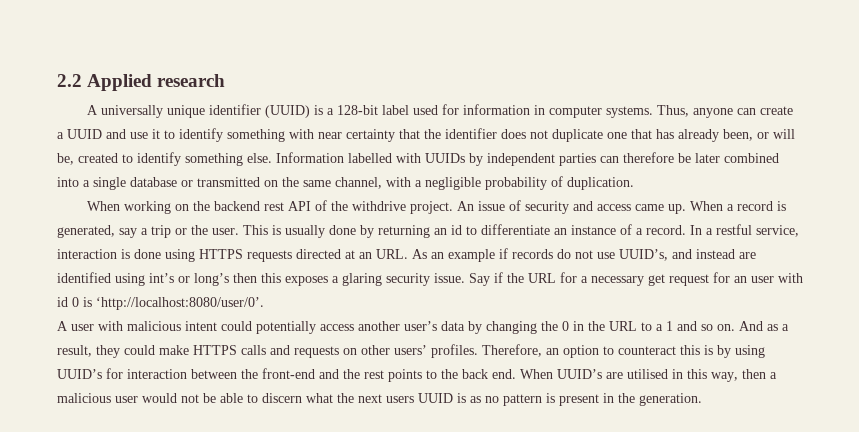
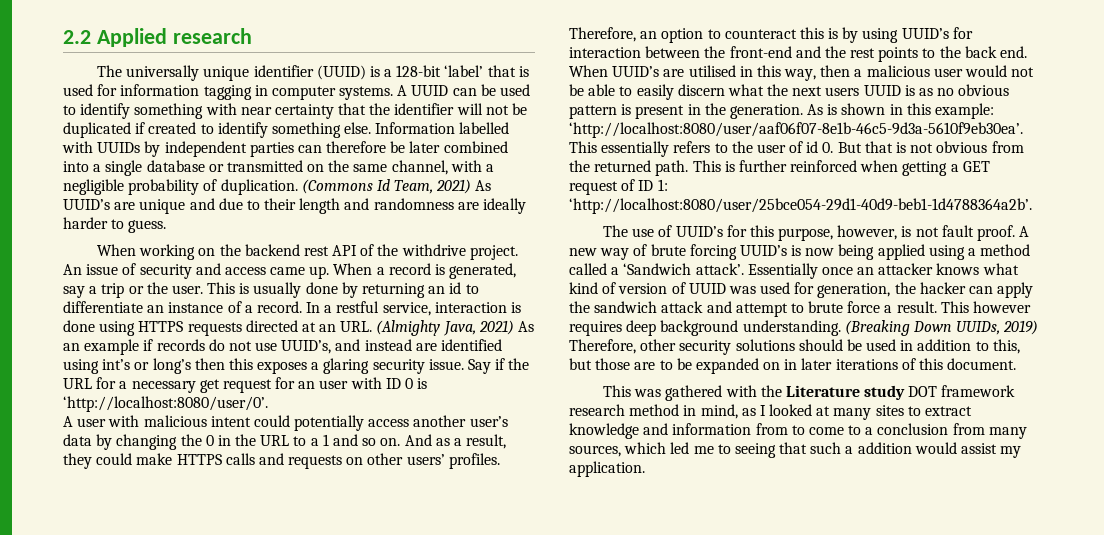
[87,105,99,115] A -> [96,65,122,77] The
[382,105,410,115] label -> [444,65,529,77] ‘label’ that is
(531, 109) none -> [203,85,252,100] tagging
[657,105,794,118] [57,129,160,139] Thus, anyone can create a UUID and use it -> [397,84,531,96] A UUID can be used
[501,129,795,142] [57,153,74,165] does not duplicate one that has already been, or will be, -> [456,103,528,115] [63,122,146,138] will not be duplicated if
(634, 183) none -> [301,179,492,194] [63,198,527,214] [63,217,167,233] (Commons Id Team, 2021) As UUID’s are unique and due to their length and randomness are ideally harder to guess.
(408, 254) none -> [376,320,514,336] (Almighty Java, 2021)
[57,297,68,307] id -> [385,378,401,389] ID
(258, 398) none -> [636,84,674,100] easily
(499, 399) none -> [958,84,1010,96] obvious
(702, 399) none -> [807,103,995,119] [569,122,1023,138] [569,141,1024,157] [569,160,990,176] [569,179,668,195] [569,198,1032,214] [602,225,1030,241] [569,244,1031,260] [569,263,1019,279] [569,282,1034,298] [569,301,1032,317] [569,320,1039,336] [569,339,1020,355] [569,358,1017,374] [602,385,1016,401] [569,404,973,420] [569,423,1027,439] [569,442,1022,458] [569,461,645,477] As is shown in this example: ‘http://localhost:8080/user/aaf06f07-8e1b-46c5-9d3a-5610f9eb30ea’. This essentially refers to the user of id 0. But that is not obvious from the returned path. This is further reinforced when getting a GET request of ID 1: ‘http://localhost:8080/user/25bce054-29d1-40d9-beb1-1d4788364a2b’. // The use of UUID’s for this purpose, however, is not fault proof. A new way of brute forcing UUID’s is now being applied using a method called a ‘Sandwich attack’. Essentially once an attacker knows what kind of version of UUID was used for generation, the hacker can apply the sandwich attack and attempt to brute force a result. This however requires deep background understanding. (Breaking Down UUIDs, 2019) Therefore, other security solutions should be used in addition to this, but those are to be expanded on in later iterations of this document. // This was gathered with the Literature study DOT framework research method in mind, as I looked at many sites to extract knowledge and information from to come to a conclusion from many sources, which led me to seeing that such a addition would assist my application.

